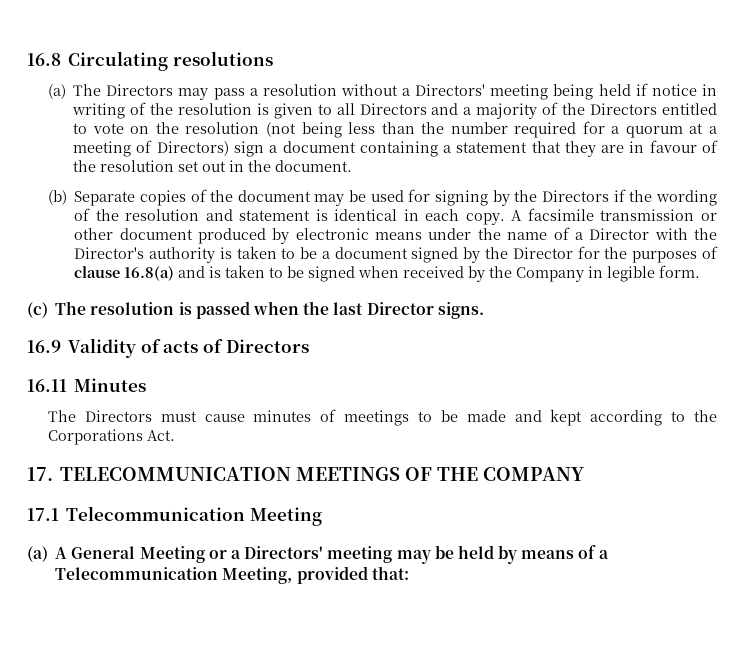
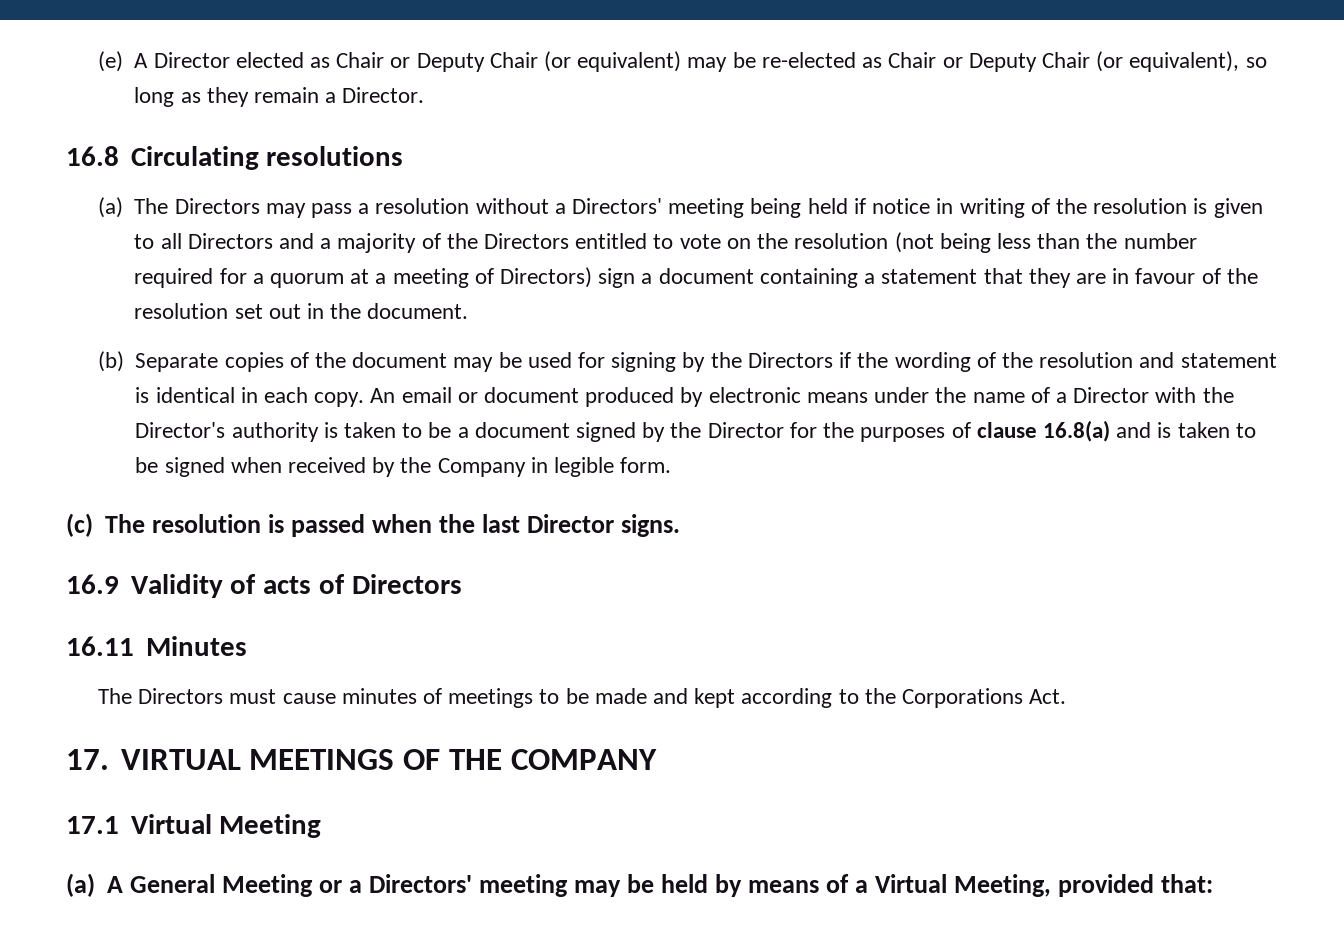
(27, 59) none -> [97,51,1267,72] [134,87,425,107] (e) A Director elected as Chair or Deputy Chair (or equivalent) may be re-elected as Chair or Deputy Chair (or equivalent), so long as they remain a Director. //
[511,208,717,221] [74,228,114,240] A facsimile transmission or other -> [370,387,478,403] An email or
[60,467,292,481] TELECOMMUNICATION -> [120,749,241,770] VIRTUAL
[66,506,246,521] Telecommunication -> [130,814,212,834] Virtual
[55,567,219,580] Telecommunication -> [874,874,947,893] Virtual

